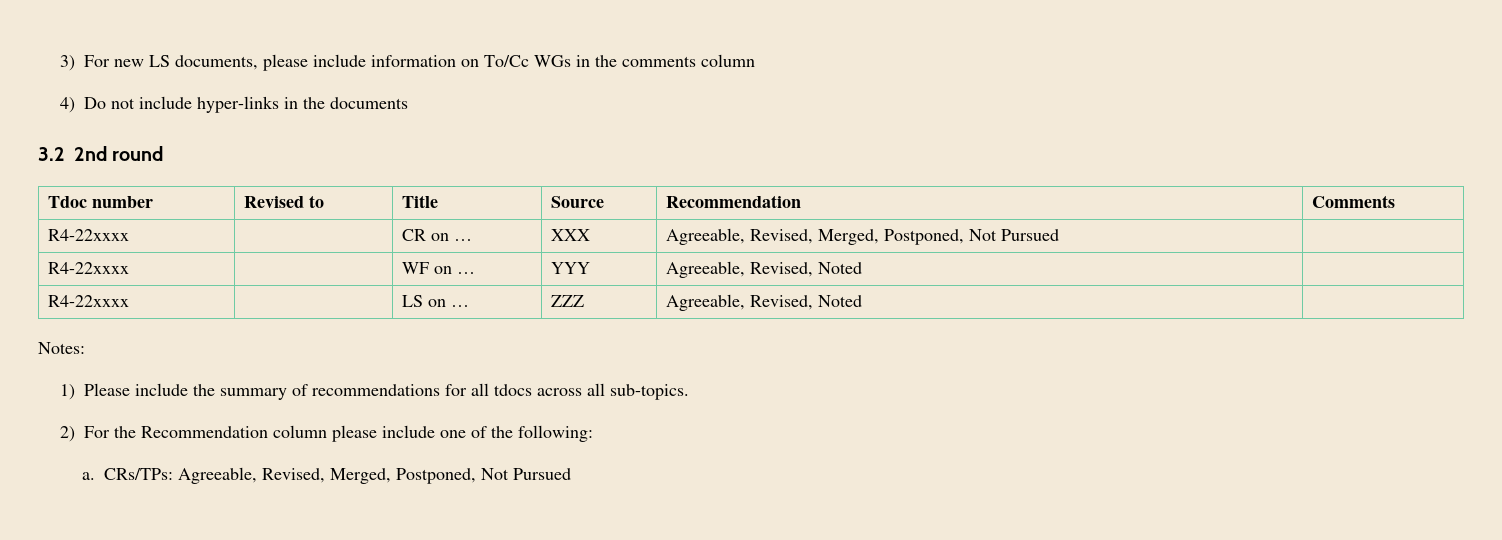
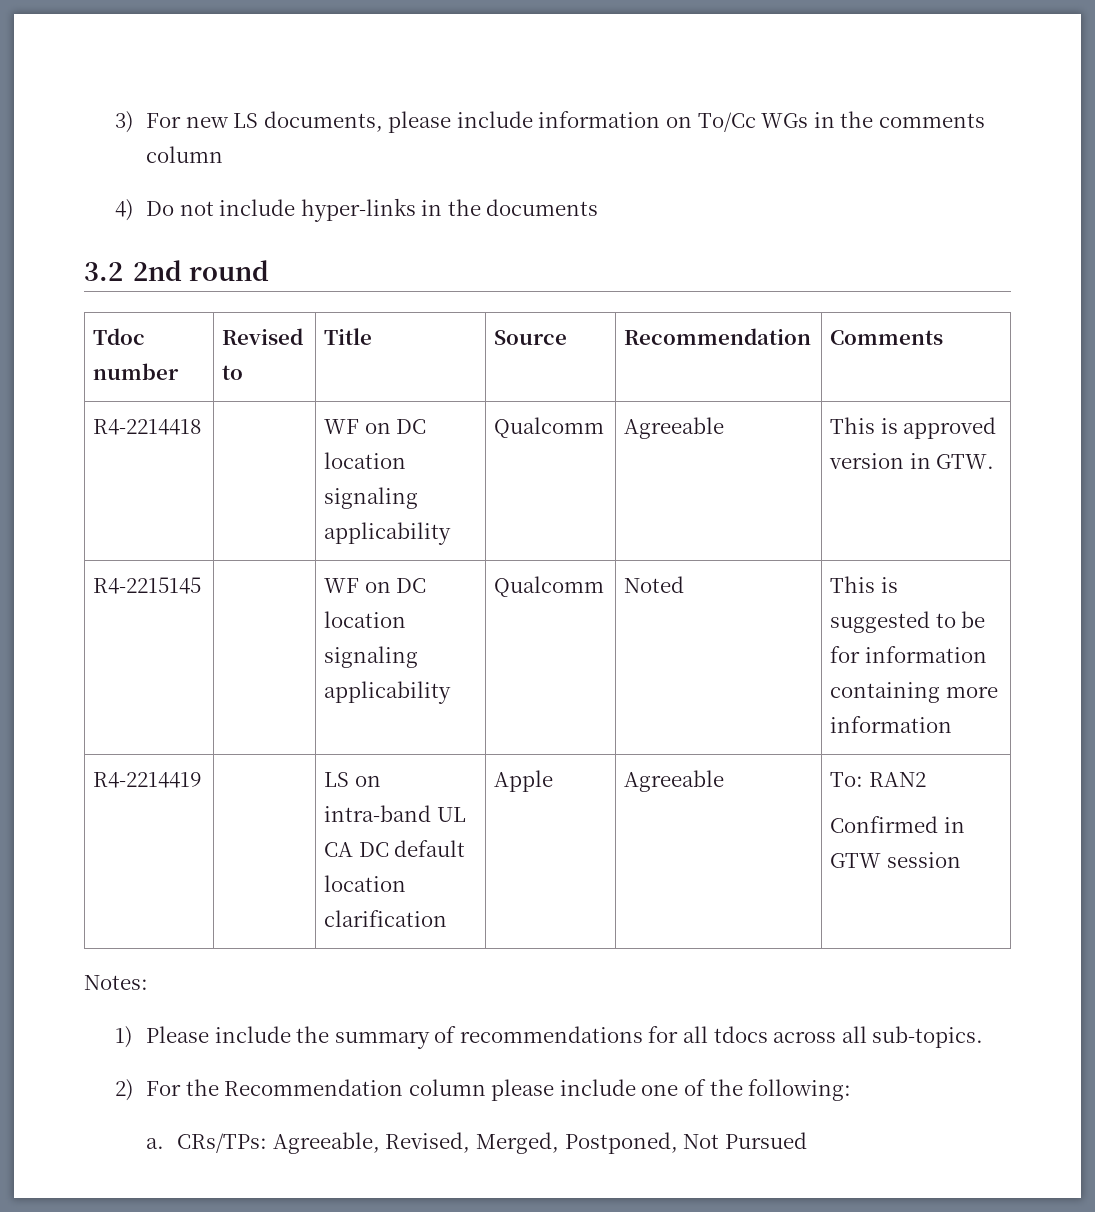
[48,229,130,241] [402,229,473,241] [551,229,591,241] [666,228,1060,245] [48,262,130,274] [402,262,476,274] [551,262,591,274] [666,261,863,278] [48,295,130,307] [402,295,470,307] [551,295,585,307] [666,294,863,311] R4-22xxxx | | CR on … | XXX | Agreeable, Revised, Merged, Postponed, Not Pursued | // R4-22xxxx | | WF on … | YYY | Agreeable, Revised, Noted | // R4-22xxxx | | LS on … | ZZZ | Agreeable, Revised, Noted | -> [93,419,202,435] [324,419,427,434] [324,452,407,469] [324,487,419,509] [324,522,452,545] [494,417,605,438] [624,417,725,439] [830,417,997,439] [829,453,995,469] [93,577,202,594] [324,578,427,593] [324,611,407,628] [324,646,419,668] [324,681,452,704] [494,576,605,597] [624,576,685,593] [830,576,898,593] [830,611,986,633] [830,646,987,663] [830,682,998,703] [830,716,953,733] [93,772,203,788] [324,772,381,787] [324,805,466,822] [324,840,466,857] [324,875,407,892] [324,910,448,927] [494,770,554,792] [624,770,725,792] [830,772,926,787] [830,816,965,833] [830,852,961,868] R4-2214418 | | WF on DC location signaling applicability | Qualcomm | Agreeable | This is approved version in GTW. // R4-2215145 | | WF on DC location signaling applicability | Qualcomm | Noted | This is suggested to be for information containing more information // R4-2214419 | | LS on intra-band UL CA DC default location clarification | Apple | Agreeable | To: RAN2 // Confirmed in GTW session

